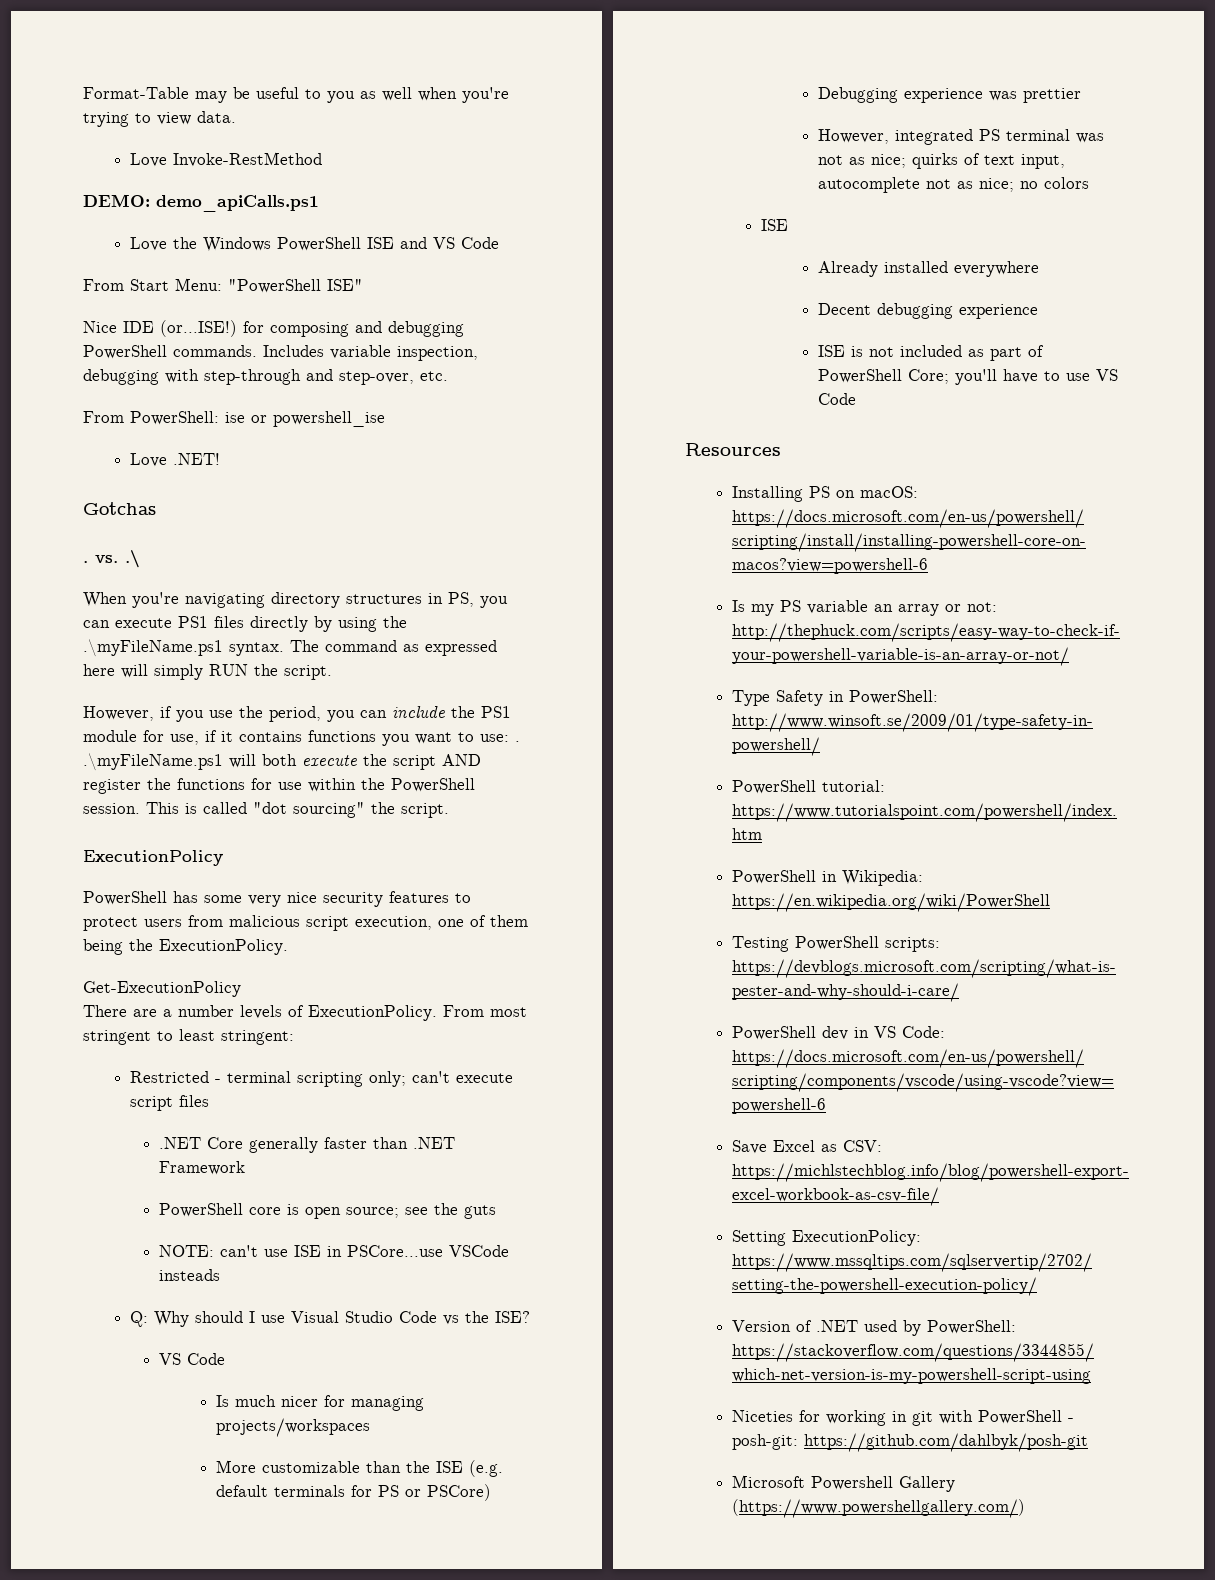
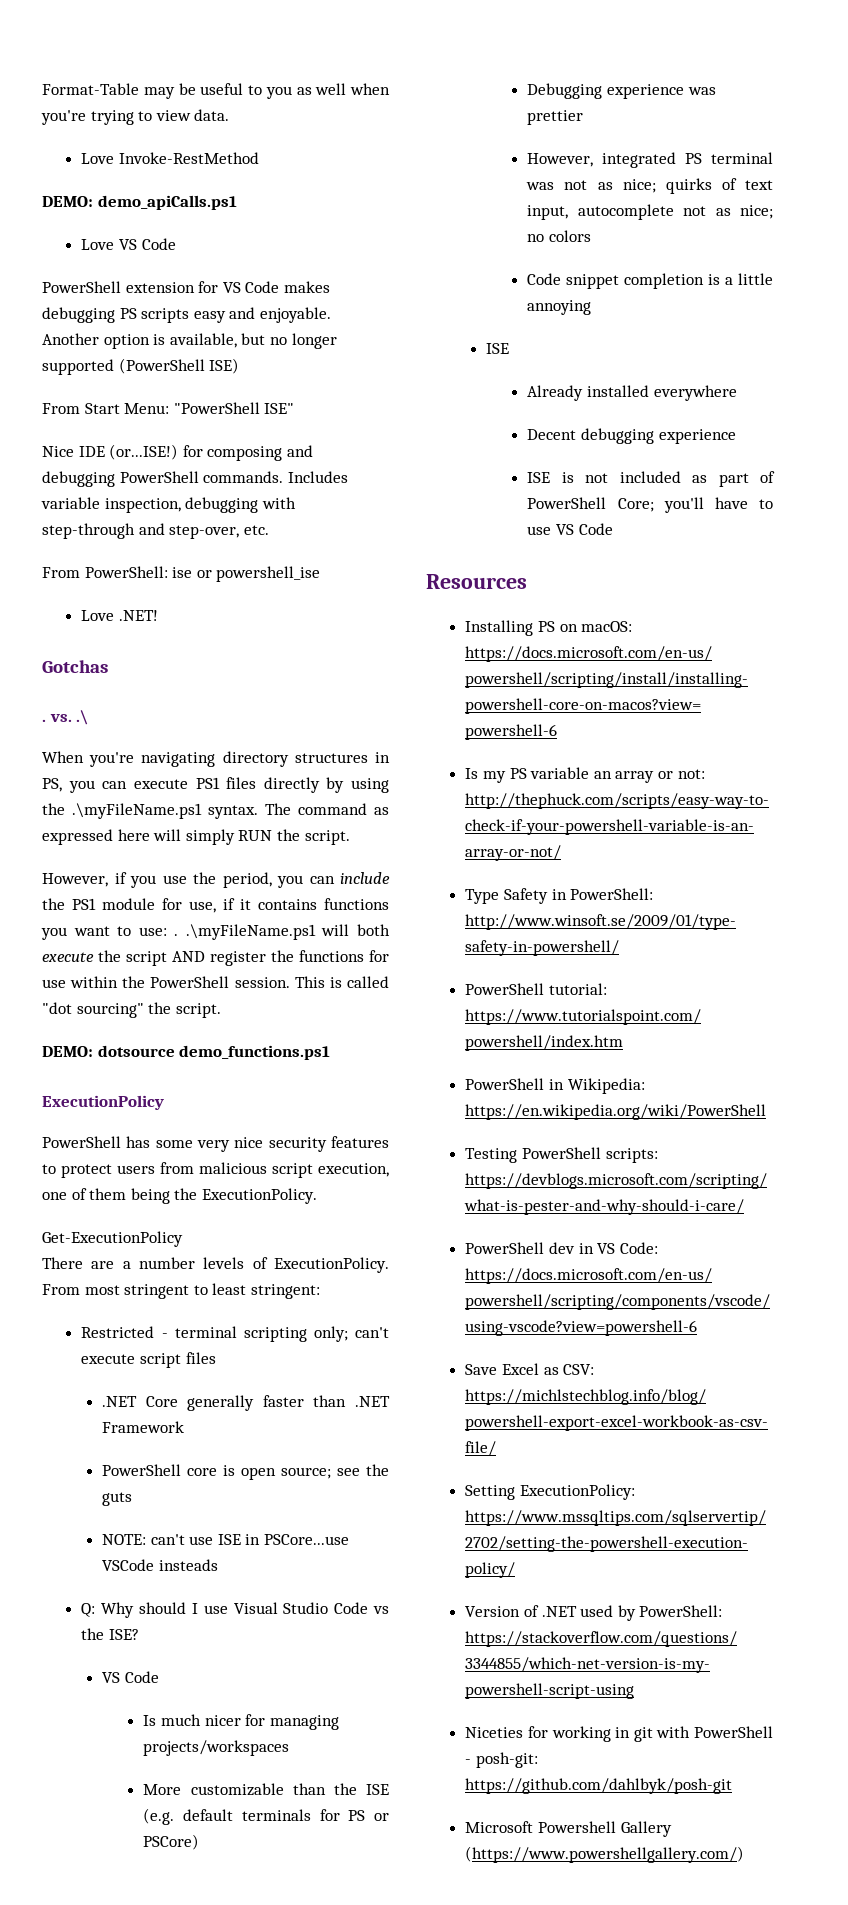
[172,237,499,252] the Windows PowerShell ISE and VS Code -> [118,238,176,250] [42,281,330,293] [42,307,331,323] [42,333,337,349] [42,358,240,375] VS Code // PowerShell extension for VS Code makes debugging PS scripts easy and enjoyable. Another option is available, but no longer supported (PowerShell ISE)
(449, 810) none -> [42,1045,331,1060] // DEMO: dotsource demo_functions.ps1
(1090, 183) none -> [527,273,773,289] [527,300,592,315] // Code snippet completion is a little annoying

